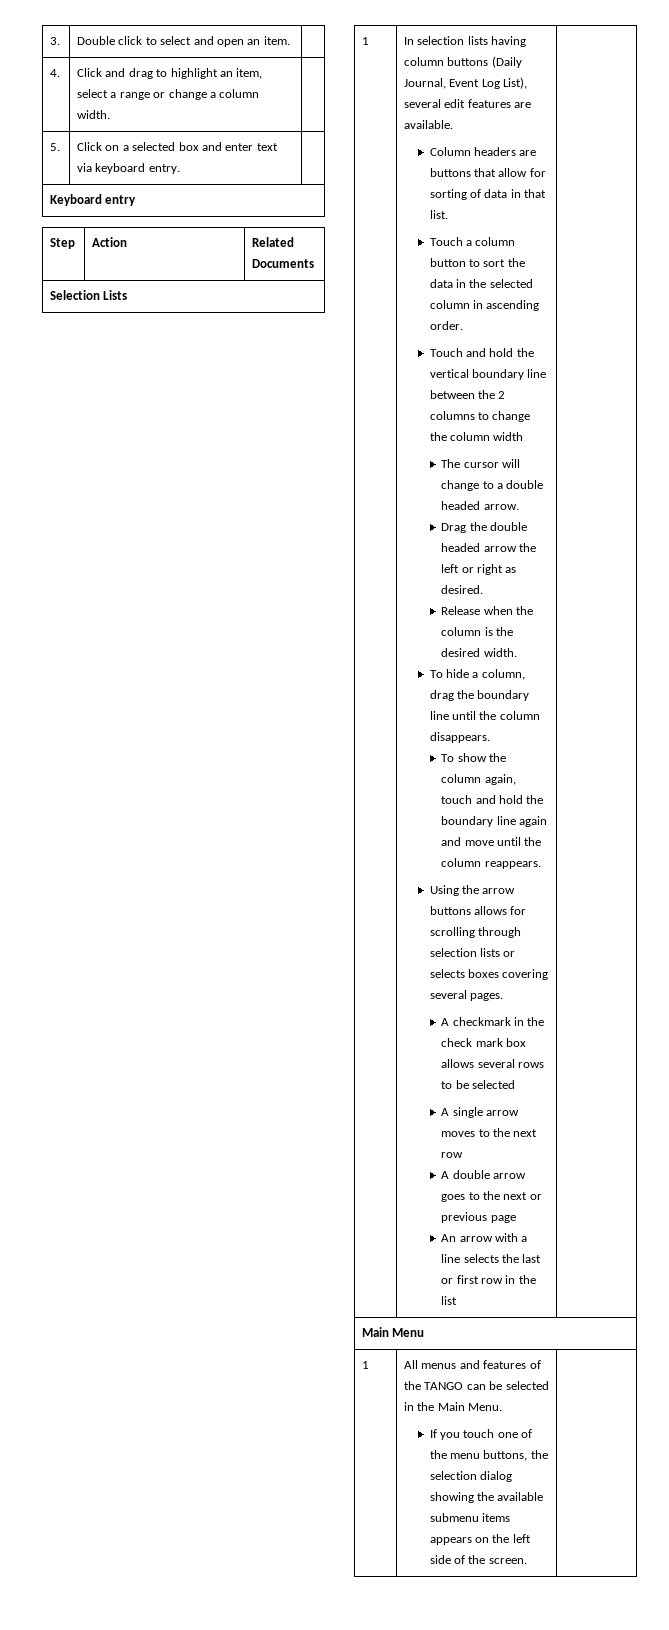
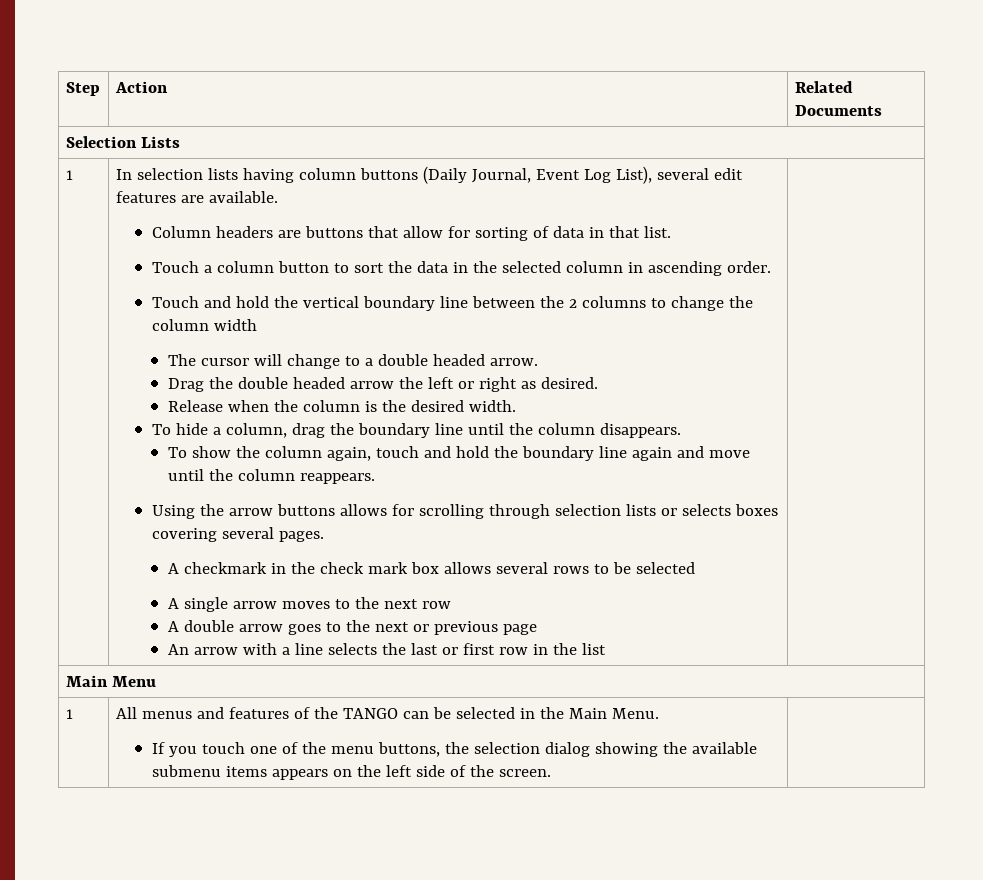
[50,37,61,45] [77,36,290,47] [50,69,61,77] [77,68,263,79] [77,89,260,100] [77,110,111,119] [50,143,61,151] [77,142,278,151] [77,163,180,174] [50,194,137,206] 3. | Double click to select and open an item. | // 4. | Click and drag to highlight an item, select a range or change a column width. | // 5. | Click on a selected box and enter text via keyboard entry. | // Keyboard entry // -> (65, 89) none

